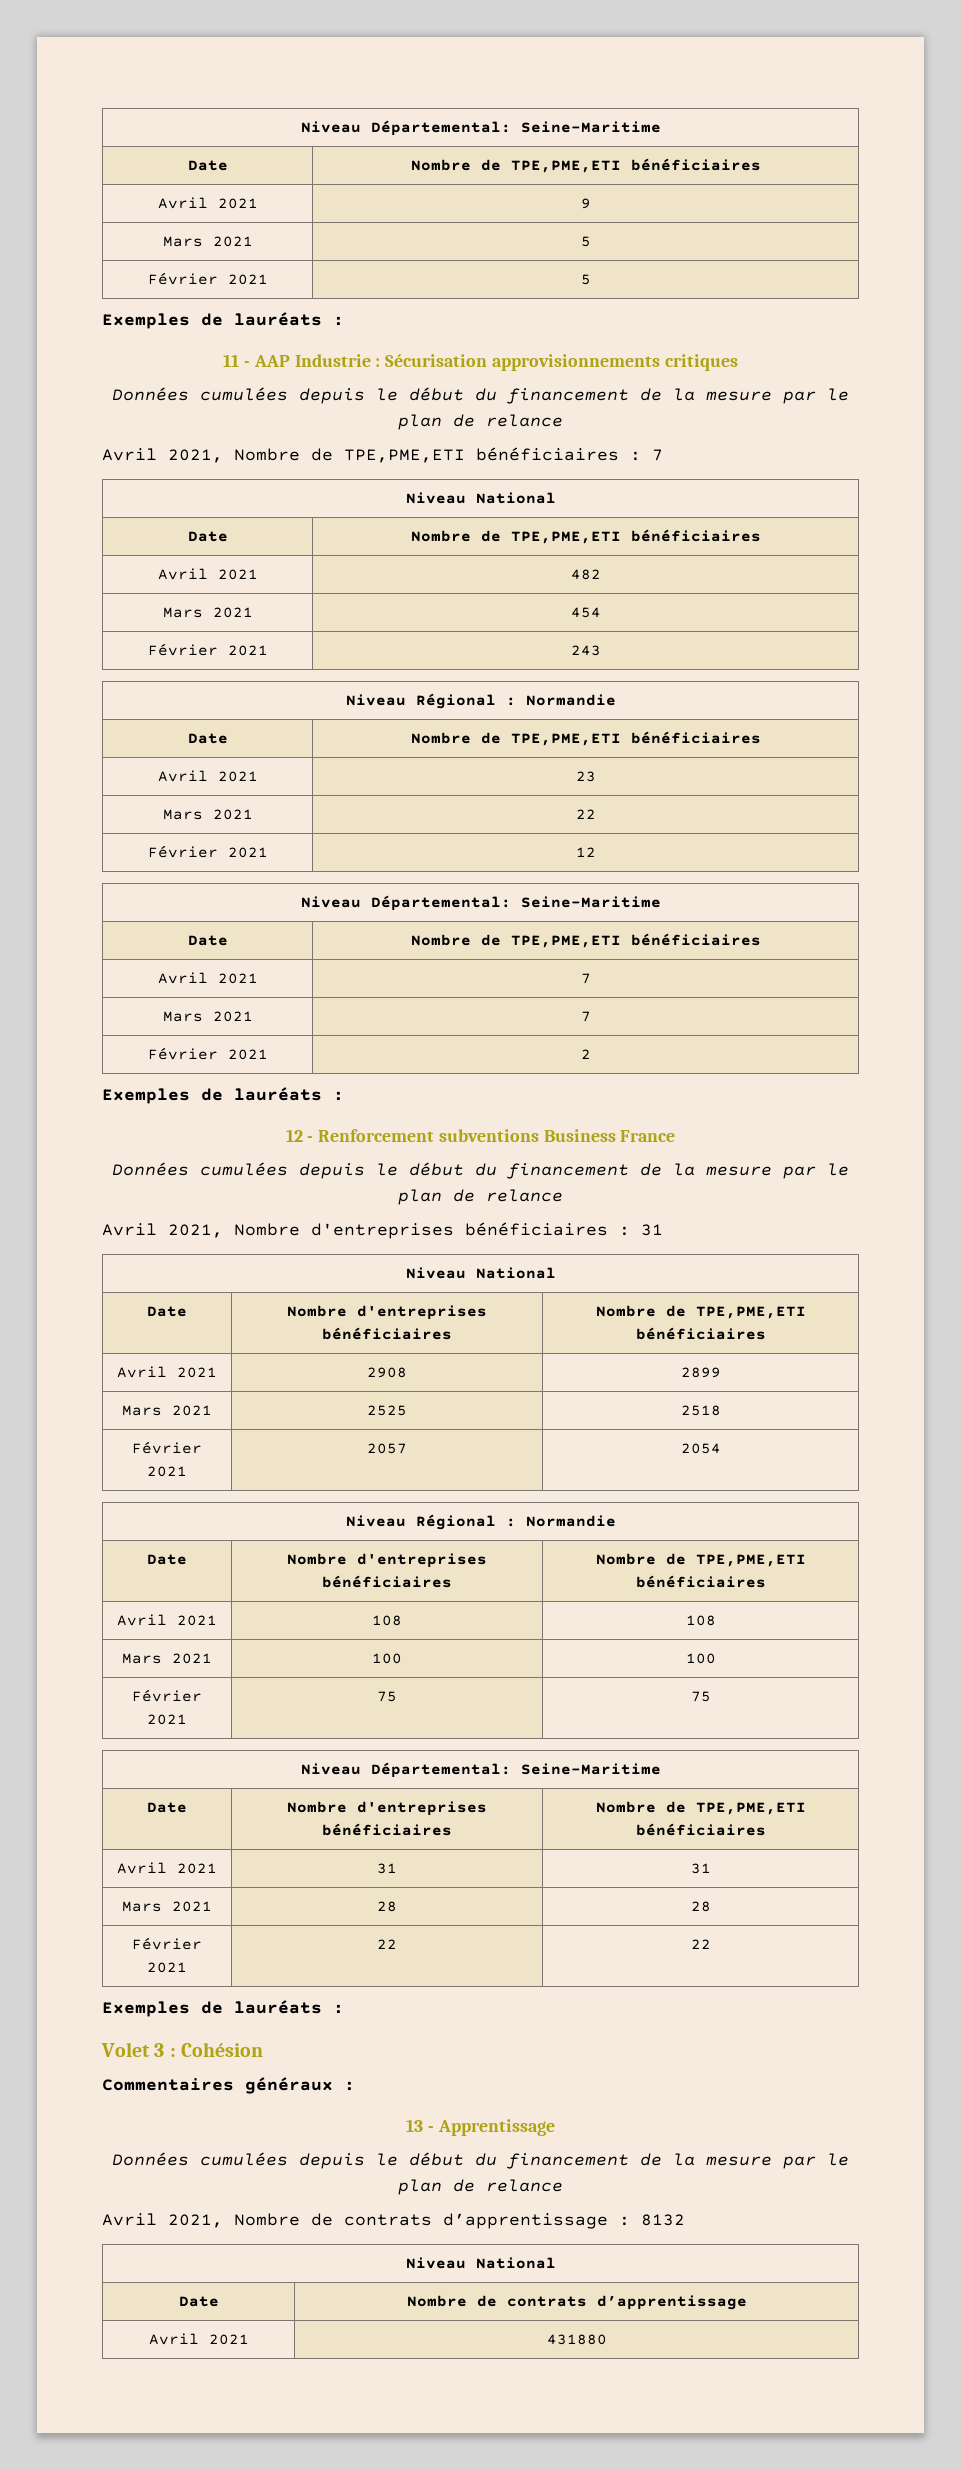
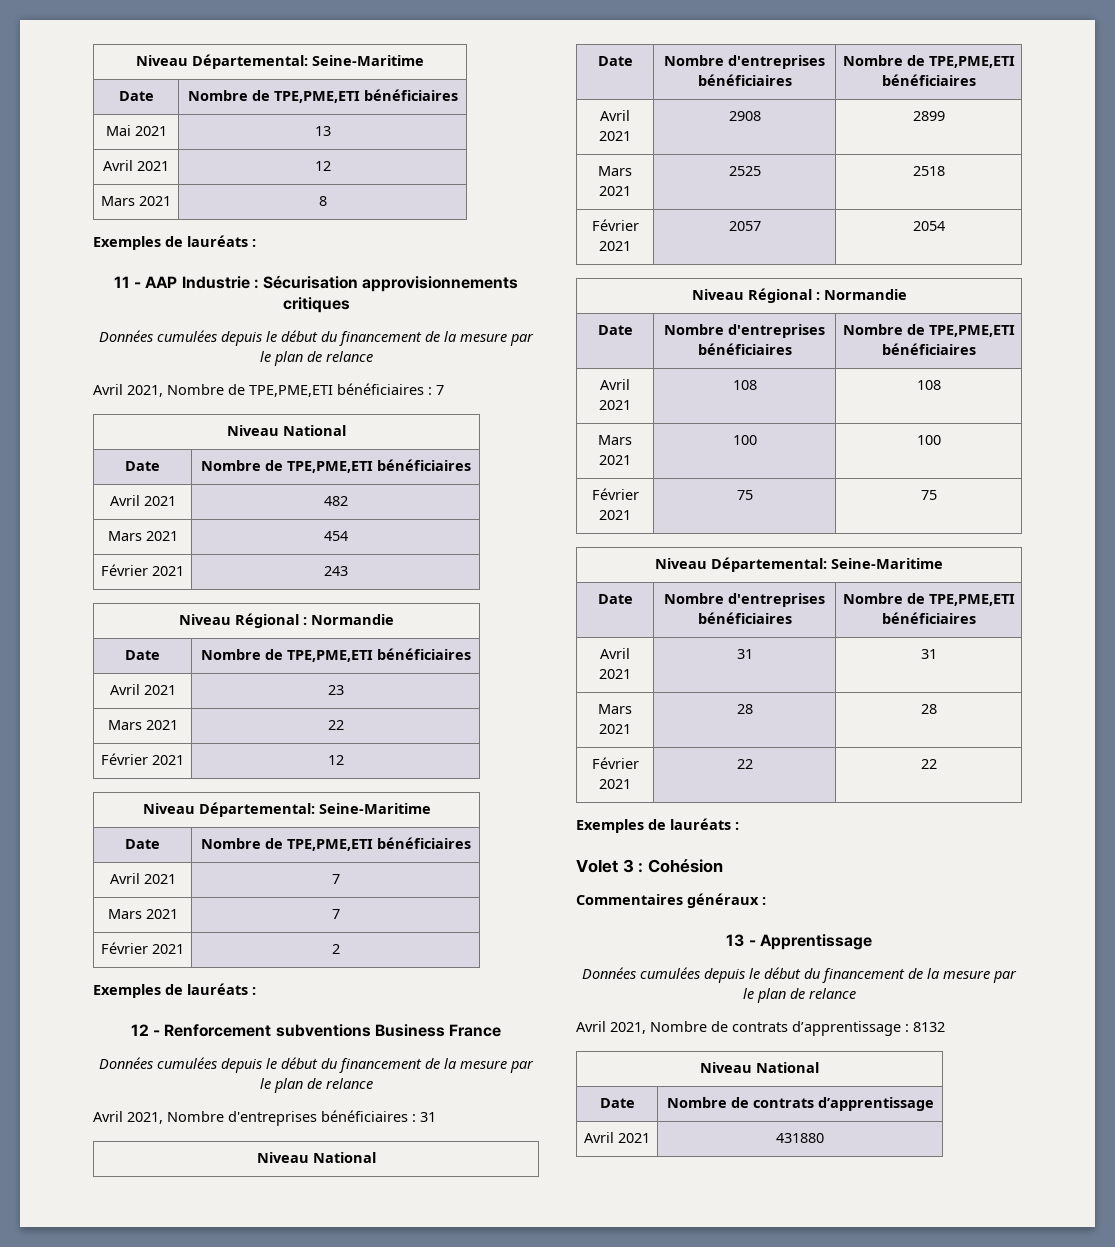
[300,120,661,136] [187,160,228,171] [410,158,761,173] [157,197,258,209] [580,198,591,209] [162,236,253,247] [580,236,591,247] [147,272,268,285] [580,274,591,285] Niveau Départemental: Seine-Maritime // Date | Nombre de TPE,PME,ETI bénéficiaires // Avril 2021 | 9 // Mars 2021 | 5 // Février 2021 | 5 -> [136,54,424,69] [118,91,154,101] [187,89,458,103] [105,125,167,136] [314,126,331,136] [103,160,169,171] [314,161,331,171] [101,196,171,206] [318,196,327,206] Niveau Départemental: Seine-Maritime // Date | Nombre de TPE,PME,ETI bénéficiaires // Mai 2021 | 13 // Avril 2021 | 12 // Mars 2021 | 8

